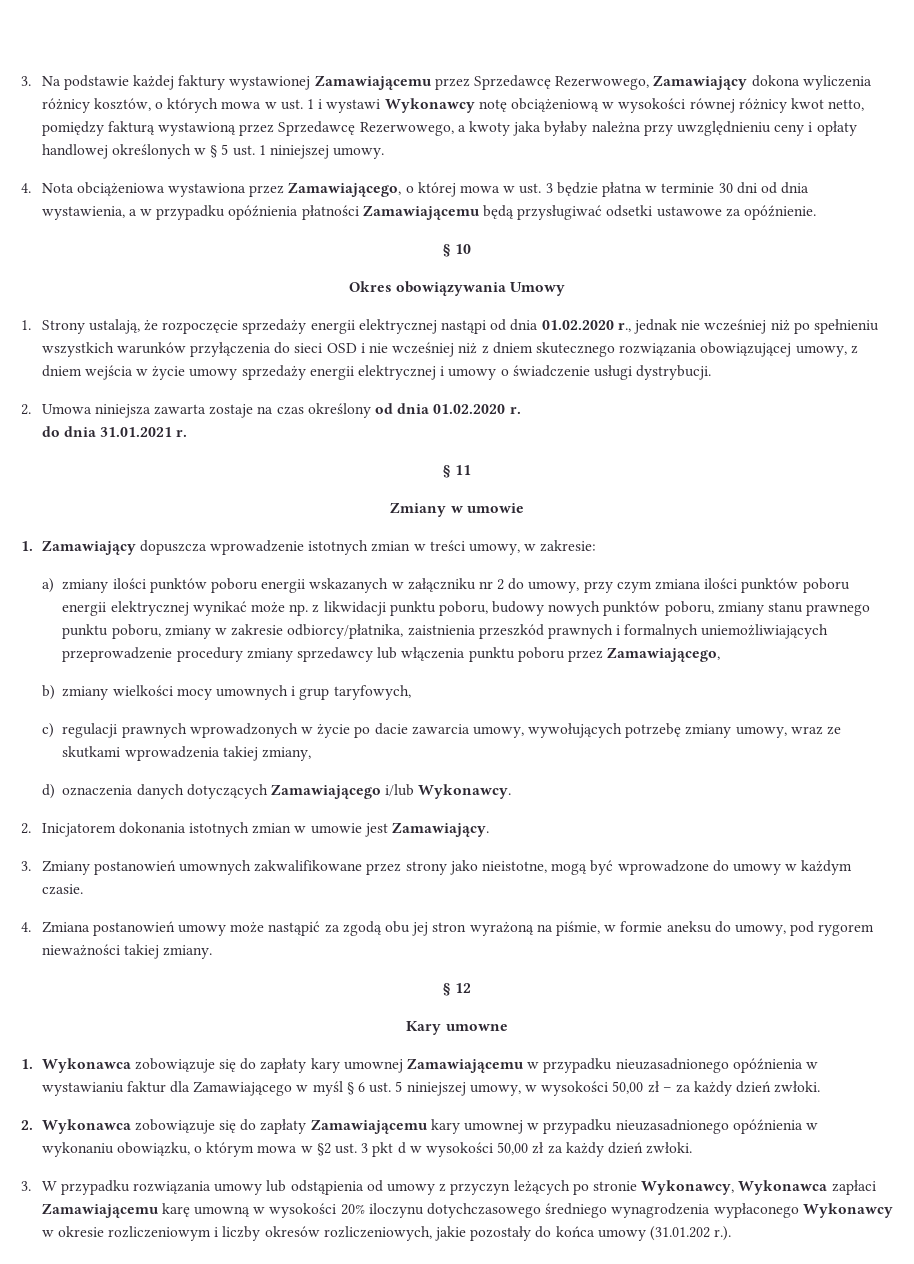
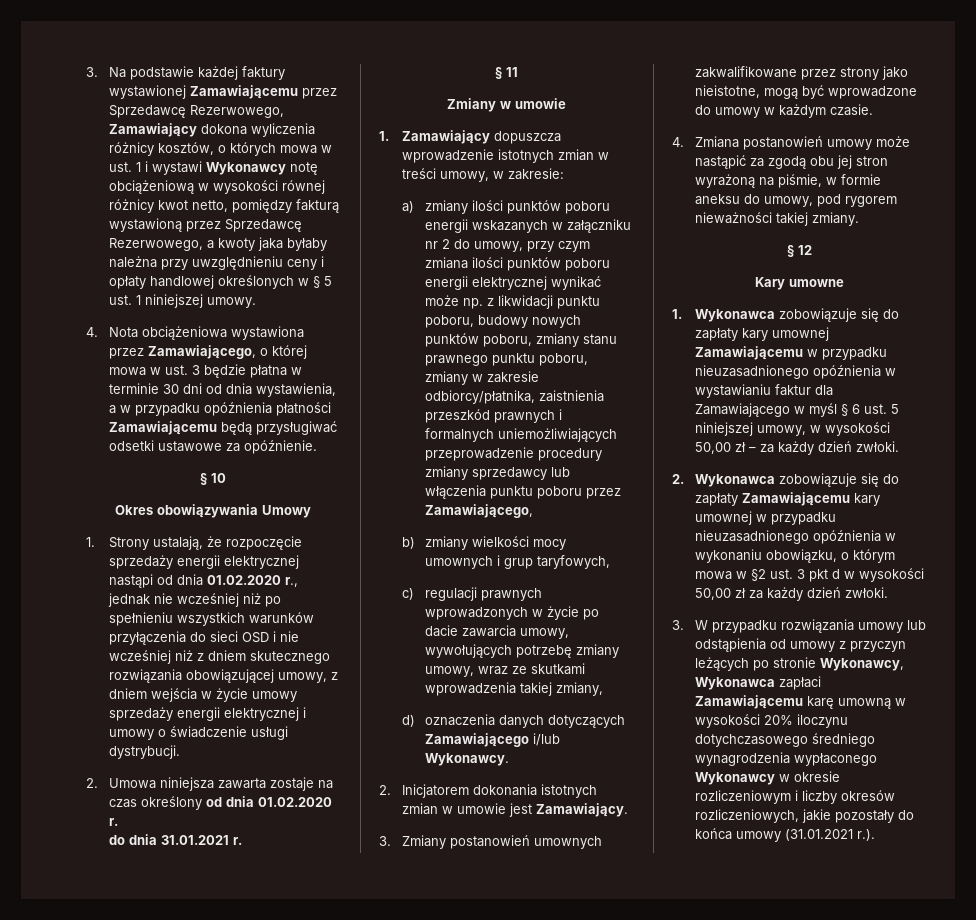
[649,1226,710,1241] (31.01.202 -> [784,829,853,841] (31.01.2021

